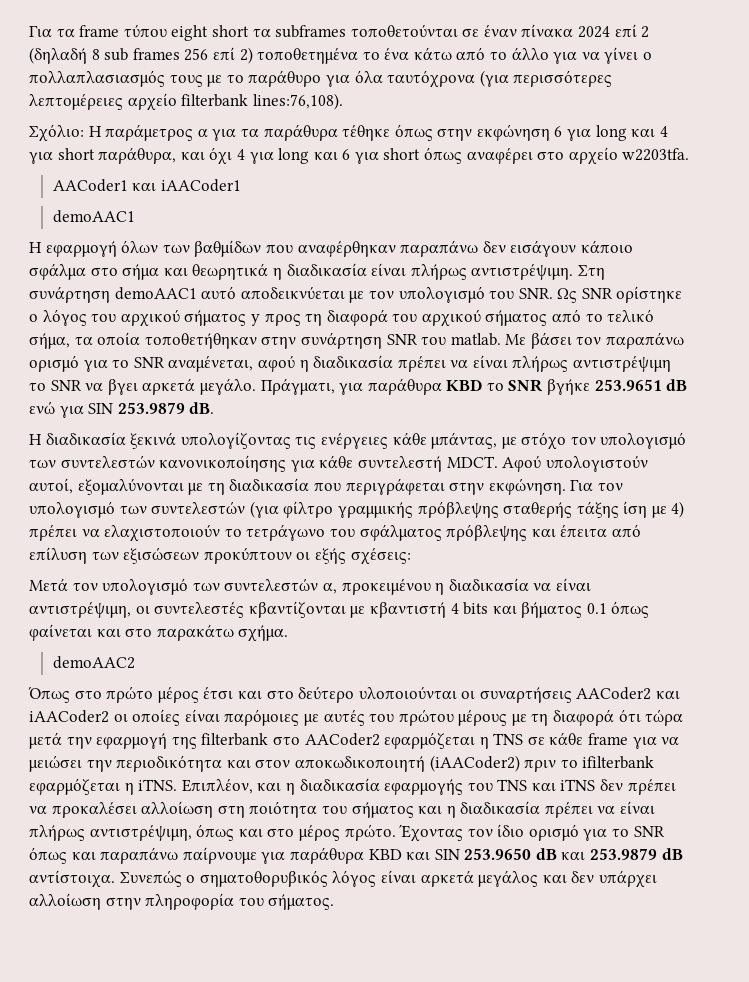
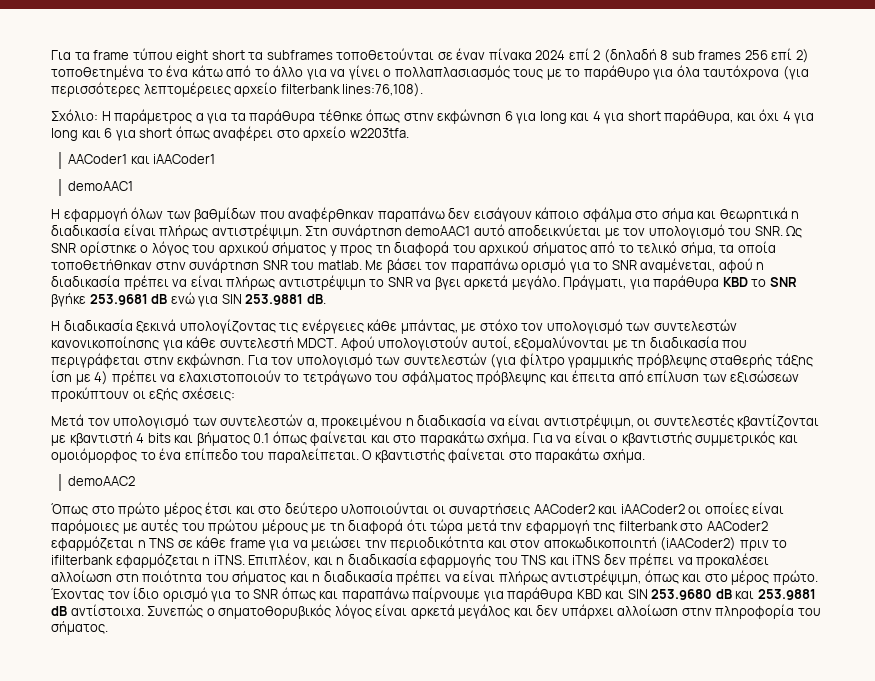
[594,379,662,391] 253.9651 -> [89,294,148,305] 253.9681
[117,402,185,414] 253.9879 -> [245,294,304,305] 253.9881
(289, 633) none -> [532,431,798,446] [51,448,645,463] Για να είναι ο κβαντιστής συμμετρικός και ομοιόμορφος το ένα επίπεδο του παραλείπεται. Ο κβαντιστής φαίνεται στο παρακάτω σχήμα.
[464,848,532,860] 253.9650 -> [651,589,713,600] 253.9680
[590,848,658,860] 253.9879 -> [757,589,816,600] 253.9881

